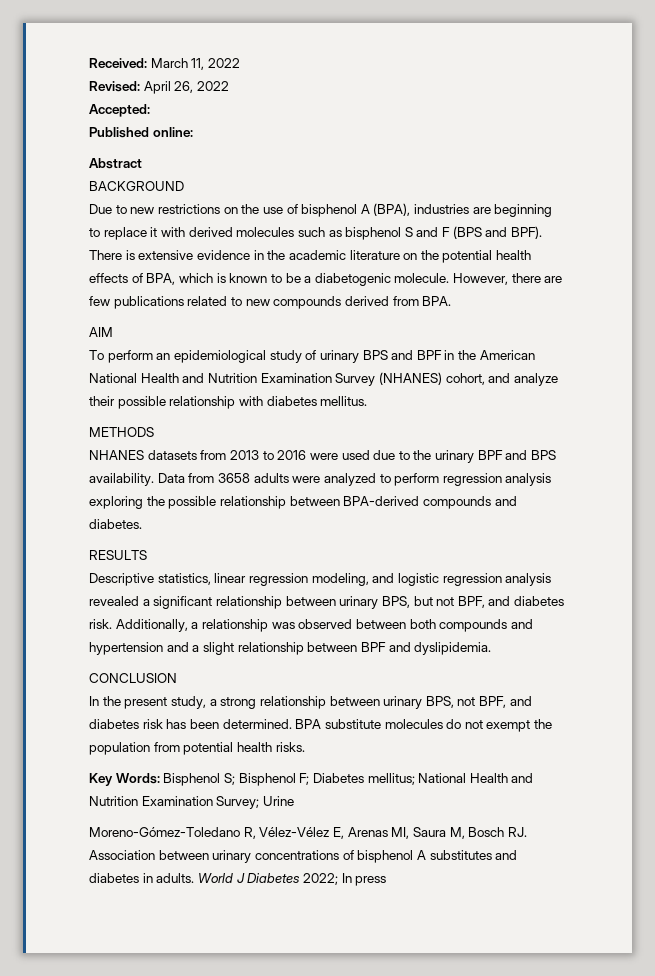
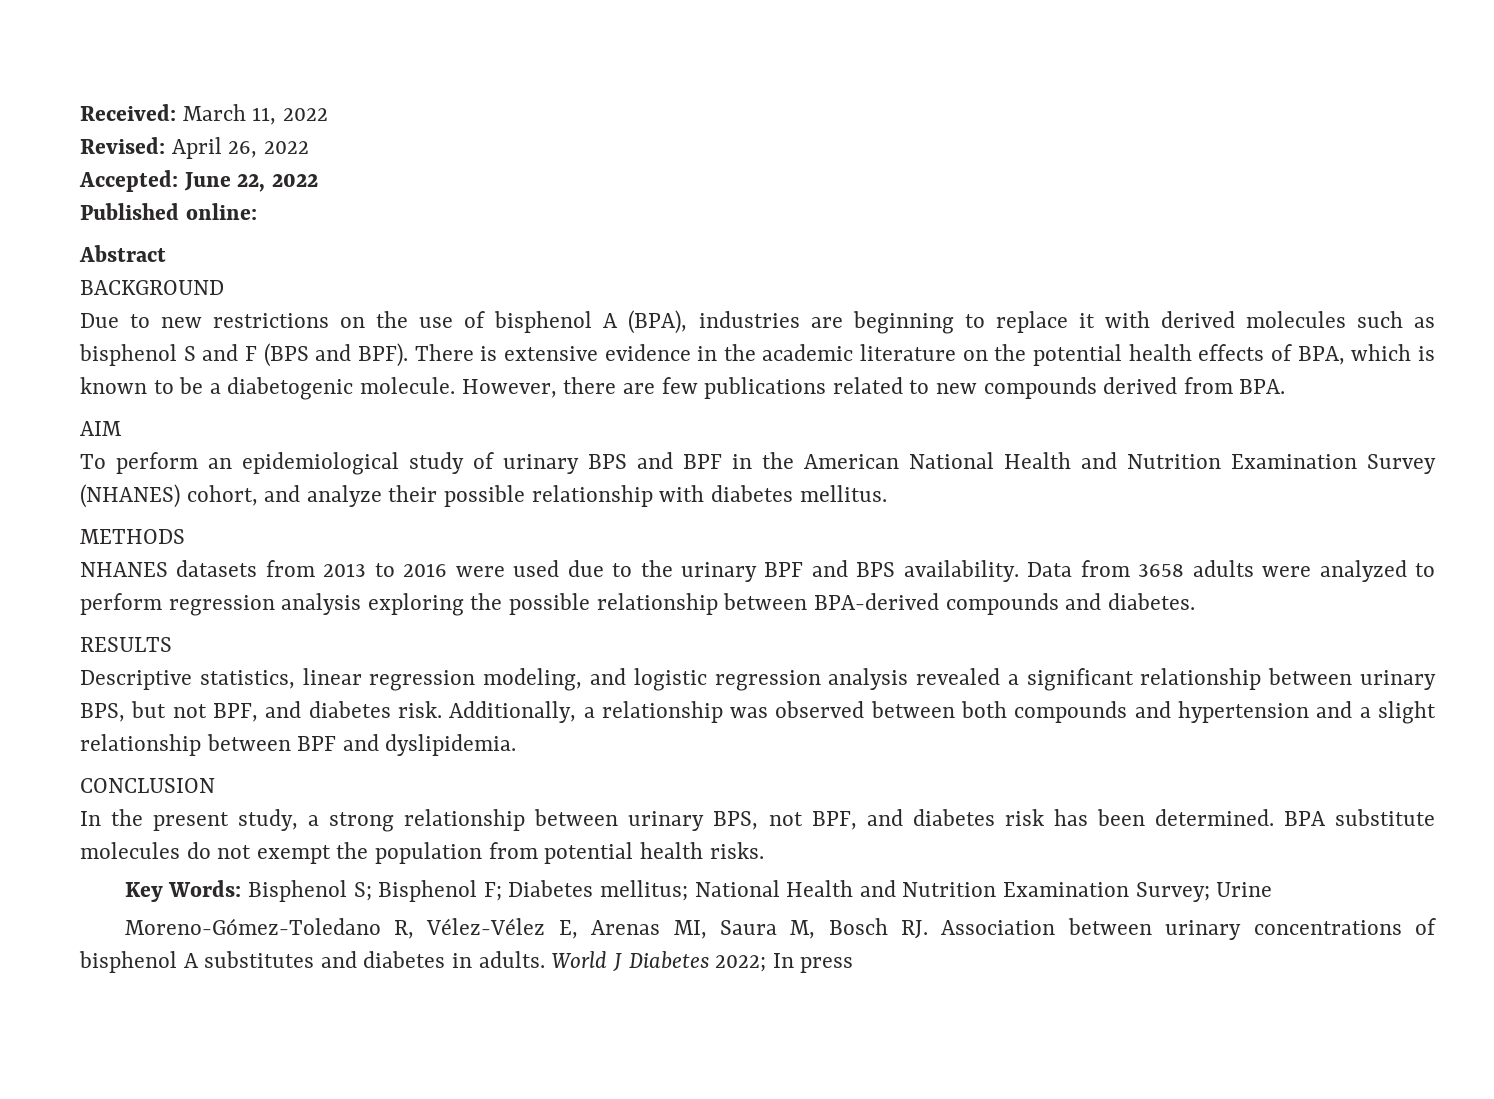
(150, 110) none -> [183,172,318,192] June 22, 2022

